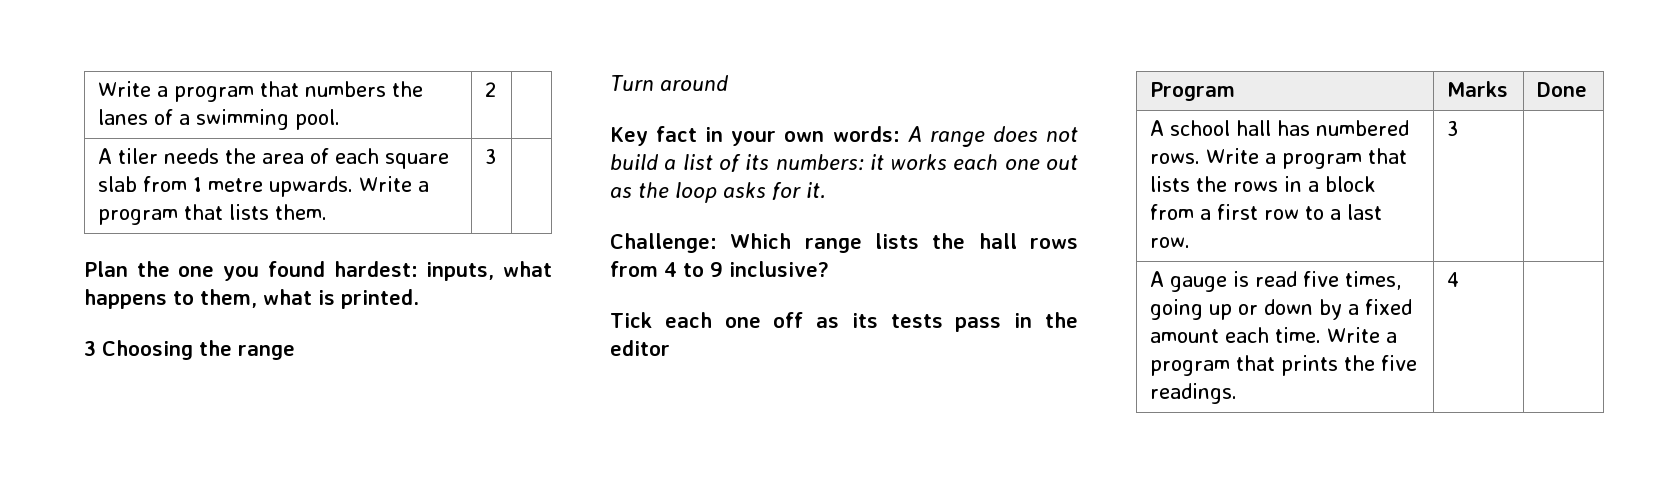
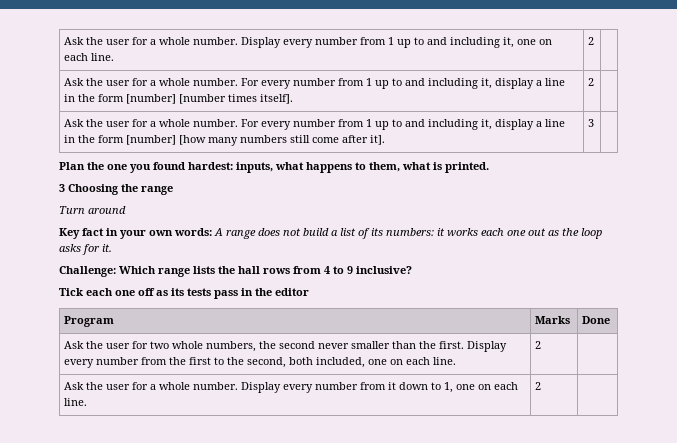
[98,81,424,102] [98,109,341,130] [485,82,497,97] [98,148,450,169] [98,176,430,197] [98,204,328,225] Write a program that numbers the lanes of a swimming pool. | 2 | // A tiler needs the area of each square slab from 1 metre upwards. Write a program that lists them. -> [64,37,553,48] [64,53,115,61] [588,37,595,45] [64,78,566,89] [64,94,294,104] [588,78,595,86] [64,119,566,130] [64,135,386,146] Ask the user for a whole number. Display every number from 1 up to and including it, one on each line. | 2 | // Ask the user for a whole number. For every number from 1 up to and including it, display a line in the form [number] [number times itself]. | 2 | // Ask the user for a whole number. For every number from 1 up to and including it, display a line in the form [number] [how many numbers still come after it].
[1150,120,1410,136] [1150,148,1408,169] [1150,176,1377,192] [1150,204,1383,220] [1150,237,1191,248] [1447,121,1459,136] [1150,271,1402,292] [1150,299,1413,320] [1150,327,1398,343] [1150,355,1418,376] [1150,383,1238,404] [1447,272,1460,287] A school hall has numbered rows. Write a program that lists the rows in a block from a first row to a last row. | 3 | // A gauge is read five times, going up or down by a fixed amount each time. Write a program that prints the five readings. | 4 -> [64,341,508,352] [64,357,457,368] [535,341,542,349] [64,382,519,393] [64,398,88,406] [535,382,542,390] Ask the user for two whole numbers, the second never smaller than the first. Display every number from the first to the second, both included, one on each line. | 2 | // Ask the user for a whole number. Display every number from it down to 1, one on each line. | 2

